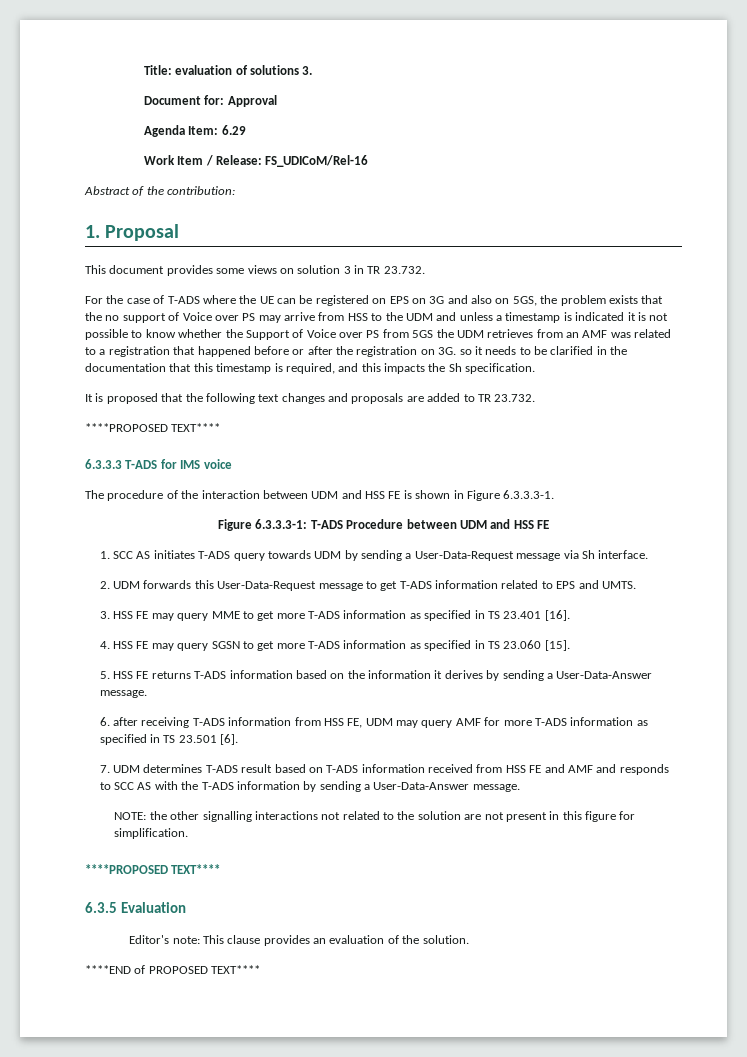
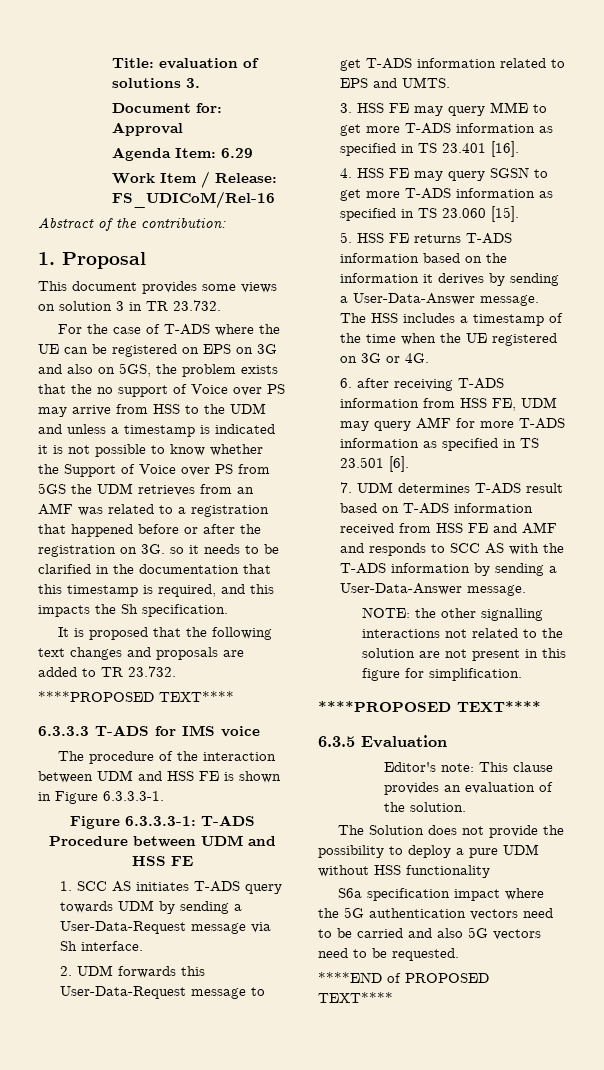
(147, 694) none -> [339,313,563,326] [339,333,557,346] [339,353,429,363] The HSS includes a timestamp of the time when the UE registered on 3G or 4G.
(469, 939) none -> [337,825,564,838] [318,844,539,858] [318,865,490,878] [337,888,544,901] [318,907,553,920] [318,927,541,940] [318,948,459,961] // The Solution does not provide the possibility to deploy a pure UDM without HSS functionality // S6a specification impact where the 5G authentication vectors need to be carried and also 5G vectors need to be requested.

